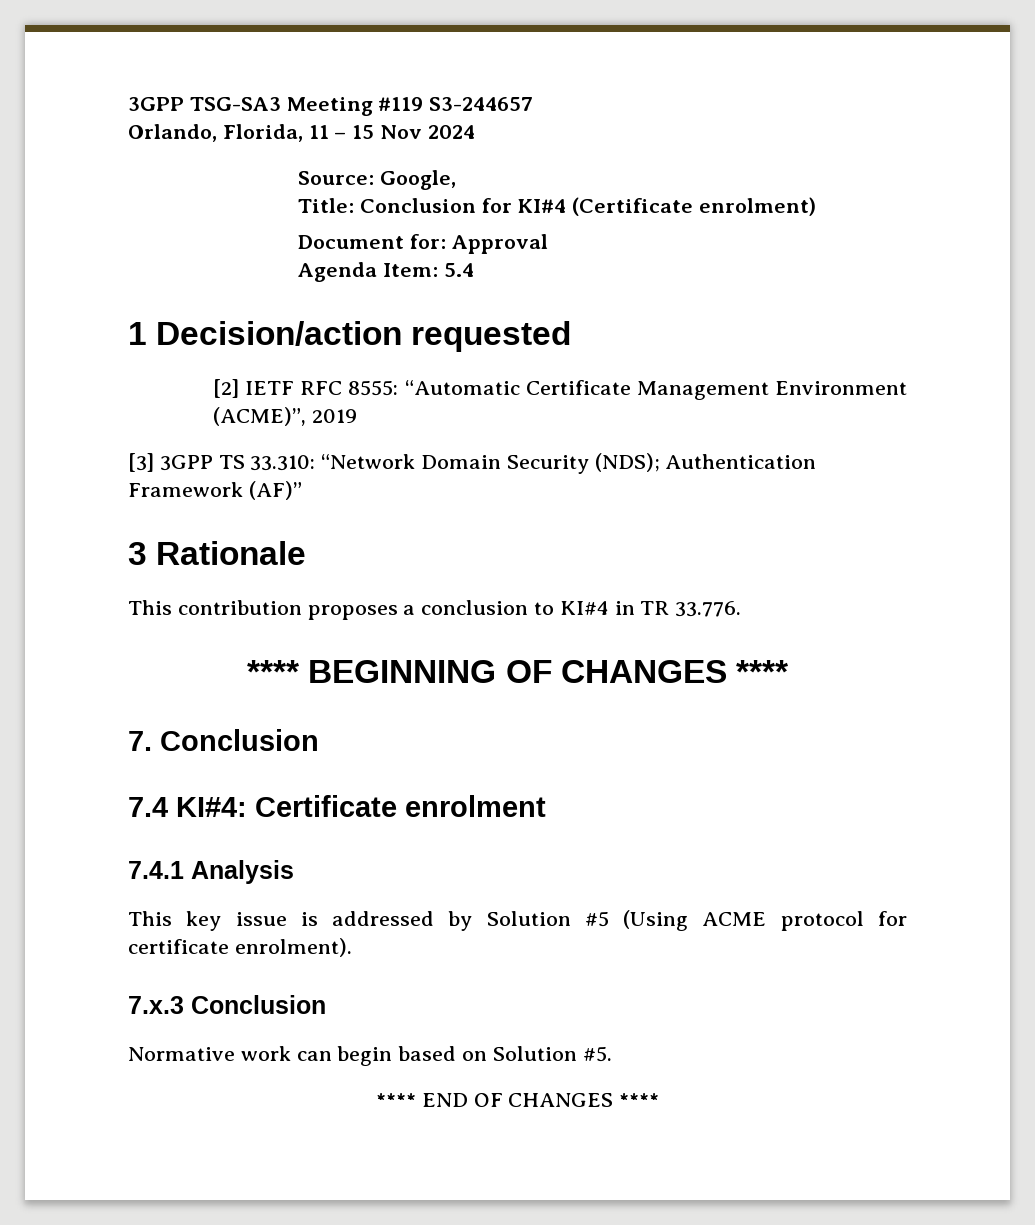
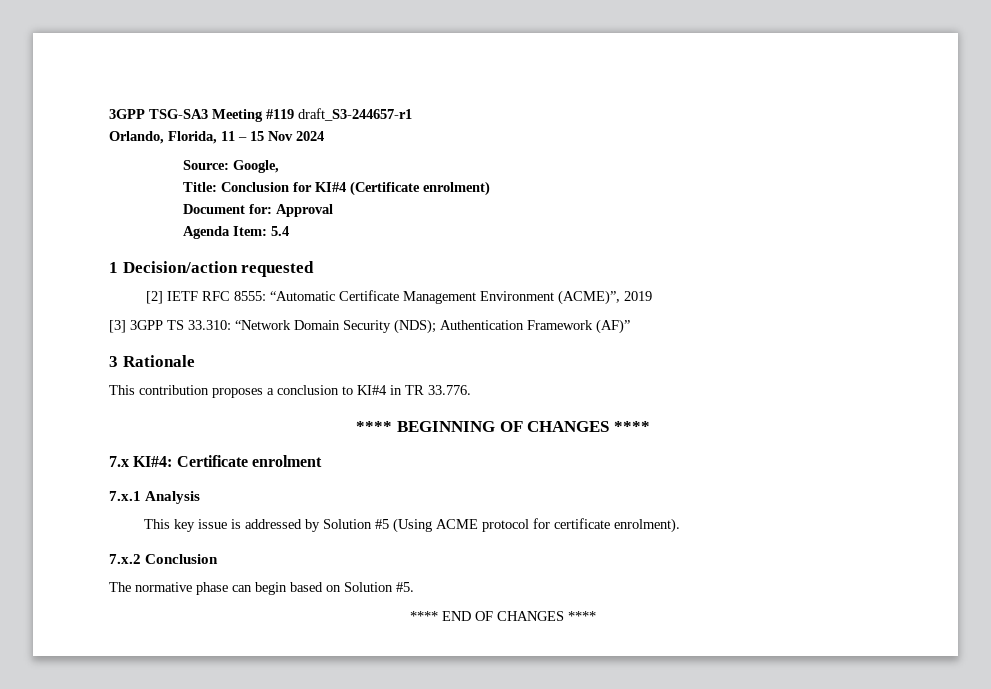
[429,97,534,111] S3-244657 -> [298,108,412,121] draft_S3-244657-r1
[128,729,319,751] [128,797,168,817] 7. Conclusion // 7.4 -> [109,456,129,467] 7.x
[128,861,184,879] 7.4.1 -> [109,491,141,501] 7.x.1
[128,995,326,1014] [128,1046,291,1061] 7.x.3 Conclusion // Normative work -> [109,554,219,564] [109,582,228,595] 7.x.2 Conclusion // The normative phase

